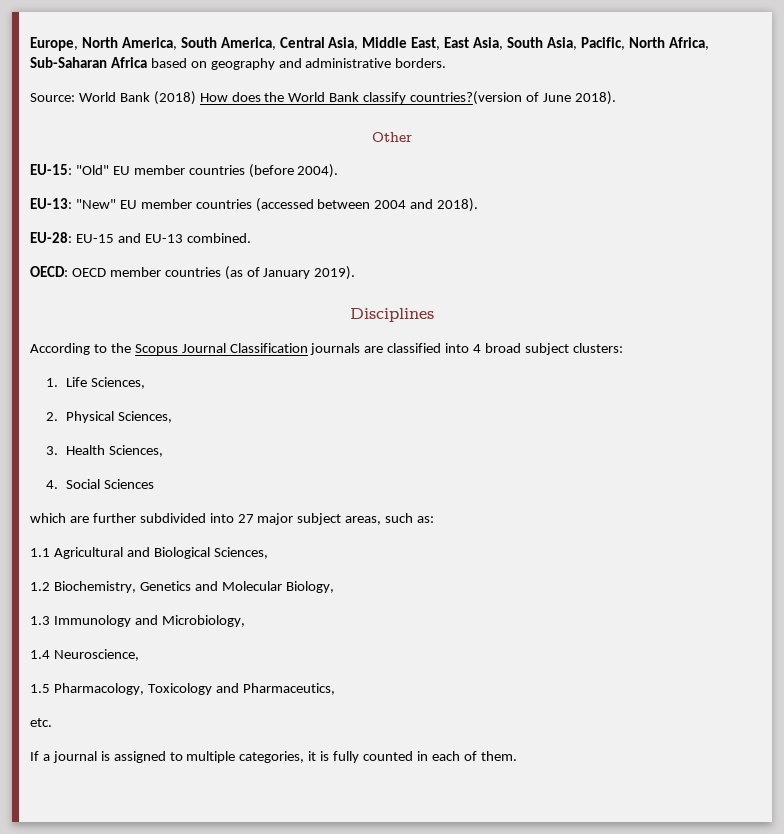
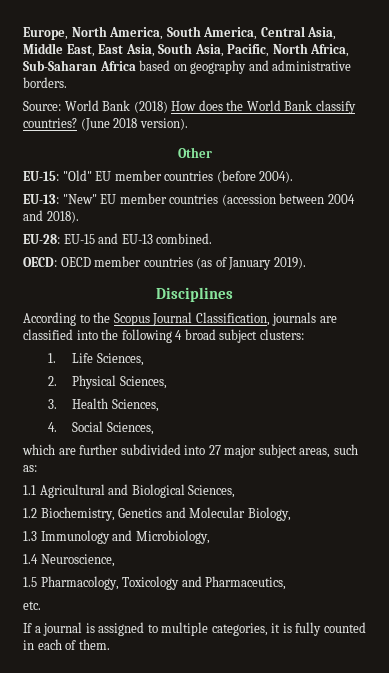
[410,91,616,105] countries?(version of June 2018). -> [23,118,188,131] countries? (June 2018 version).
[255,198,314,212] (accessed -> [221,194,276,206] (accession
[229,343,308,353] Classification -> [195,312,270,326] Classification,
(470, 348) none -> [101,329,172,343] the following
[103,479,154,489] Sciences -> [106,422,154,435] Sciences,

